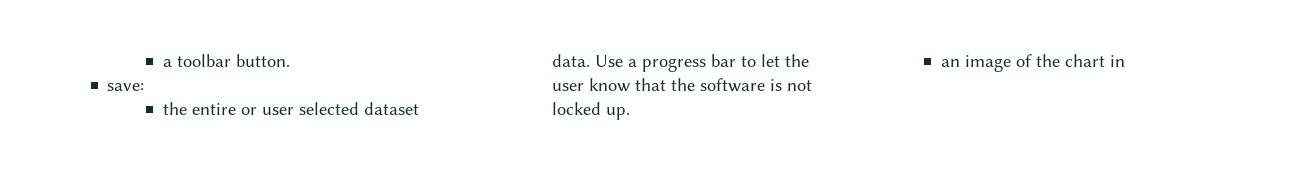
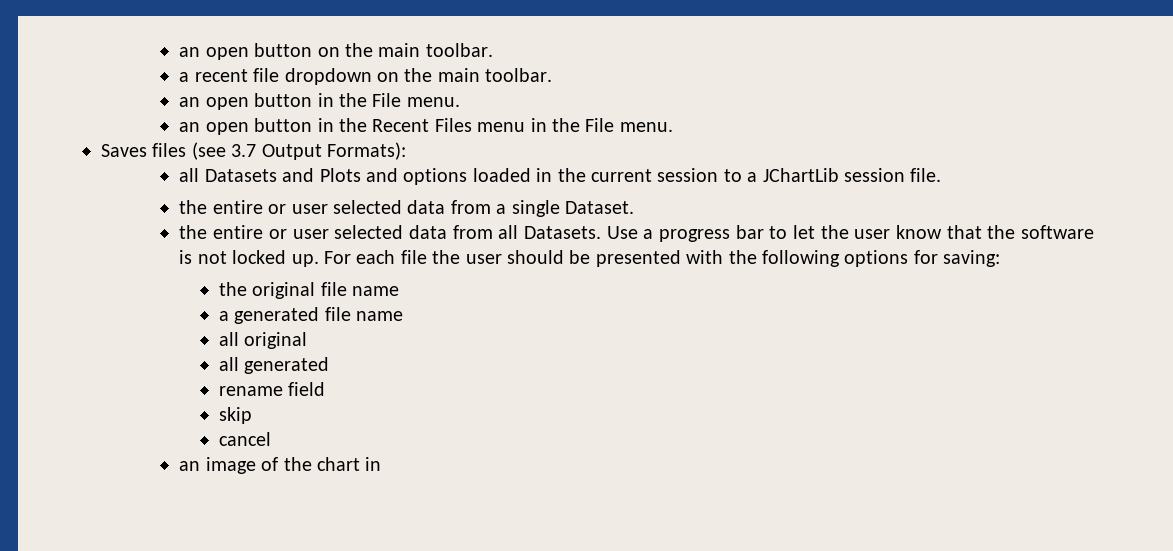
[162,54,290,67] [107,83,145,91] [162,102,419,115] [551,54,590,67] a toolbar button. // save: // the entire or user selected dataset data. -> [179,43,493,60] [179,68,553,85] [179,93,460,110] [179,118,673,135] [101,142,406,160] [179,168,942,185] [179,200,635,217] [179,225,601,239] an open button on the main toolbar. // a recent file dropdown on the main toolbar. // an open button in the File menu. // an open button in the Recent Files menu in the File menu. // Saves files (see 3.7 Output Formats): // all Datasets and Plots and options loaded in the current session to a JChartLib session file. // the entire or user selected data from a single Dataset. // the entire or user selected data from all Datasets.
(630, 113) none -> [324,250,1001,267] [218,282,399,299] [218,307,403,324] [218,332,308,349] [218,357,330,374] [218,382,326,396] [218,407,252,424] [218,432,271,446] For each file the user should be presented with the following options for saving: // the original file name // a generated file name // all original // all generated // rename field // skip // cancel

